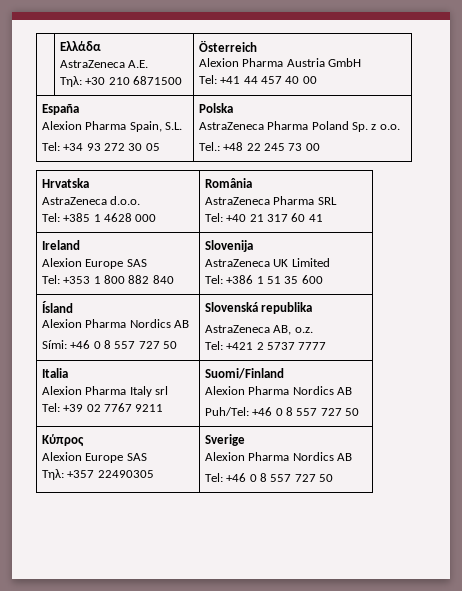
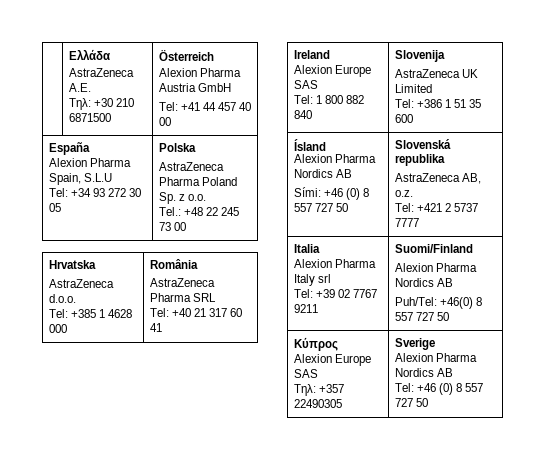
[165,122,183,130] S.L. -> [83,173,112,182] S.L.U
[63,276,91,284] +353 -> (313, 99) none
[93,341,101,349] 0 -> [345,188,360,200] (0)
[252,407,283,416] +46 0 -> [439,297,473,309] +46(0)
[249,474,257,482] 0 -> [438,383,453,395] (0)

